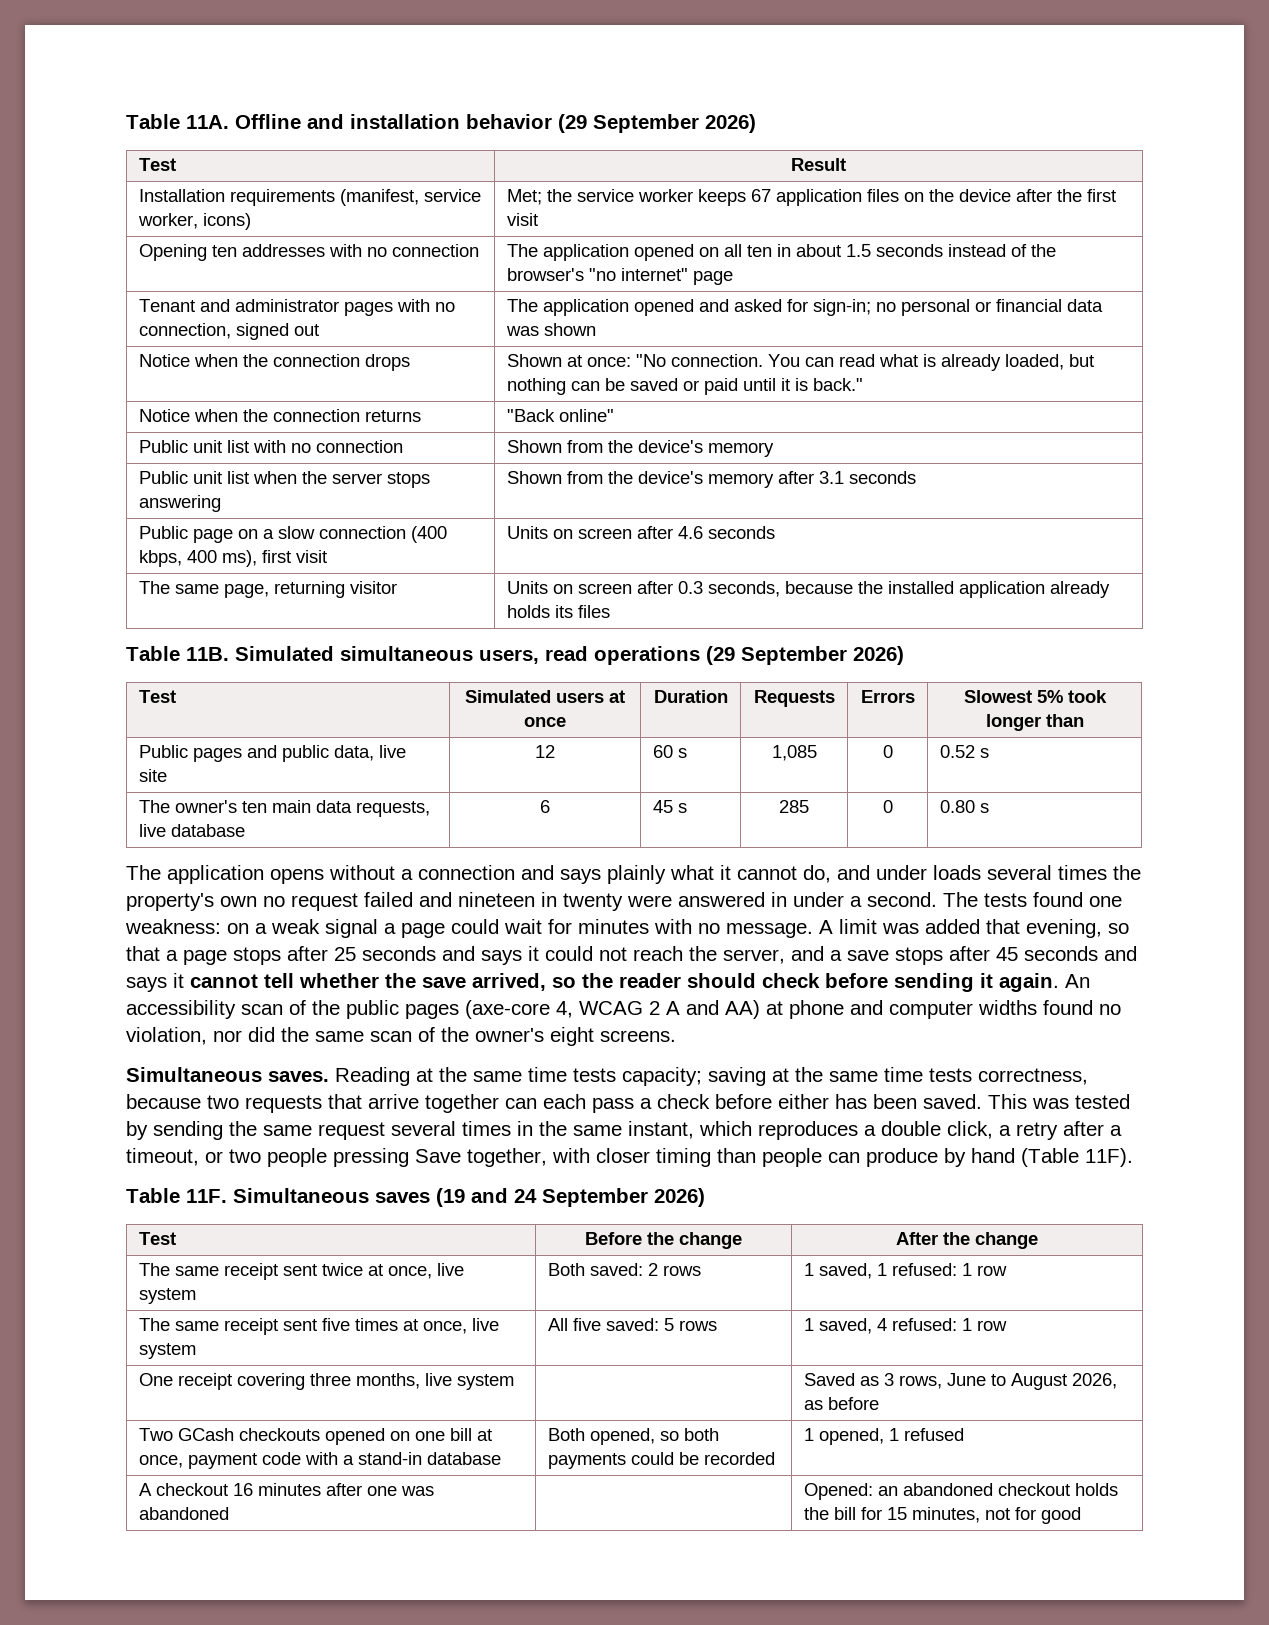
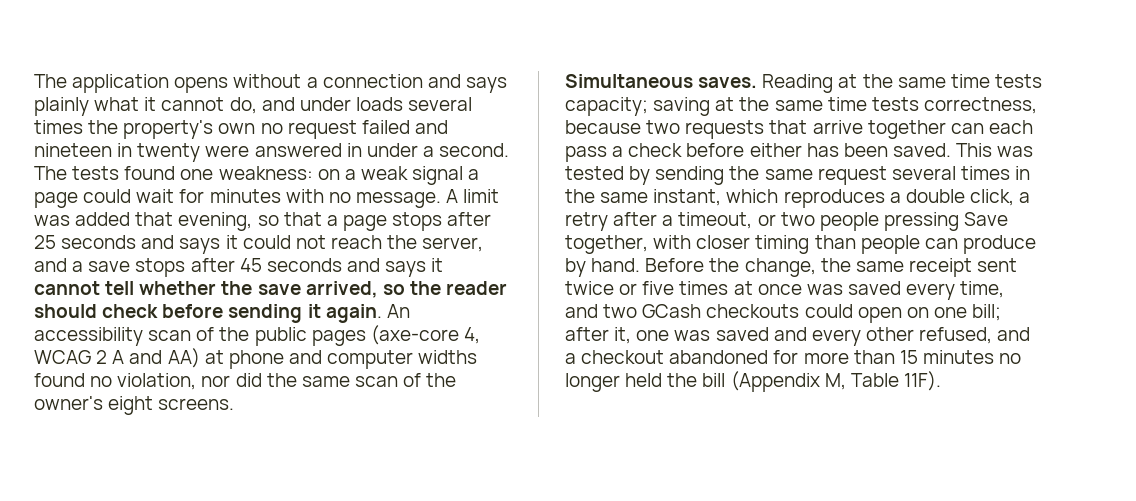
[126,114,756,133] [138,158,176,171] [791,158,846,171] [138,189,481,206] [137,213,251,230] [506,189,1116,206] [506,213,538,226] [138,244,479,261] [506,244,1056,261] [506,268,733,285] [138,299,455,316] [138,323,319,340] [506,299,1103,316] [505,323,596,336] [138,354,410,371] [506,354,1094,371] [506,378,863,395] [138,409,421,422] [506,409,614,422] [138,440,403,453] [506,440,774,457] [138,471,430,488] [138,495,221,512] [506,471,916,488] [138,526,447,543] [138,550,327,567] [506,526,775,539] [138,581,397,598] [506,581,1110,598] [506,605,610,618] [126,646,904,665] [138,690,176,703] [465,690,625,703] [524,717,566,727] [653,690,728,703] [753,690,835,707] [860,690,915,703] [963,690,1107,703] [985,714,1084,731] [138,745,406,762] [138,769,167,782] [535,745,555,758] [652,745,687,758] [771,745,817,761] [882,745,893,758] [939,745,989,758] [138,800,430,817] [138,824,245,837] [540,800,550,813] [652,800,687,813] [779,800,809,813] [882,800,893,813] [939,800,989,813] Table 11A. Offline and installation behavior (29 September 2026) // Test | Result // Installation requirements (manifest, service worker, icons) | Met; the service worker keeps 67 application files on the device after the first visit // Opening ten addresses with no connection | The application opened on all ten in about 1.5 seconds instead of the browser's "no internet" page // Tenant and administrator pages with no connection, signed out | The application opened and asked for sign-in; no personal or financial data was shown // Notice when the connection drops | Shown at once: "No connection. You can read what is already loaded, but nothing can be saved or paid until it is back." // Notice when the connection returns | "Back online" // Public unit list with no connection | Shown from the device's memory // Public unit list when the server stops answering | Shown from the device's memory after 3.1 seconds // Public page on a slow connection (400 kbps, 400 ms), first visit | Units on screen after 4.6 seconds // The same page, returning visitor | Units on screen after 0.3 seconds, because the installed application already holds its files // Table 11B. Simulated simultaneous users, read operations (29 September 2026) // Test | Simulated users at once | Duration | Requests | Errors | Slowest 5% took longer than // Public pages and public data, live site | 12 | 60 s | 1,085 | 0 | 0.52 s // The owner's ten main data requests, live database | 6 | 45 s | 285 | 0 | 0.80 s // -> (34, 81) none
[971,1148,1133,1167] [126,1188,705,1207] [138,1232,176,1245] [585,1232,742,1249] [896,1232,1038,1249] [138,1263,464,1280] [138,1288,196,1304] [547,1263,701,1276] [803,1263,1007,1279] [138,1318,499,1335] [138,1343,196,1359] [547,1318,717,1331] [803,1318,1007,1334] [138,1373,514,1390] [803,1373,1117,1390] [803,1397,879,1410] [138,1428,492,1445] [138,1452,501,1469] [547,1428,719,1445] [547,1452,775,1469] [803,1428,964,1445] [138,1483,434,1496] [138,1507,229,1520] [803,1483,1118,1500] [803,1507,1081,1524] hand (Table 11F). // Table 11F. Simultaneous saves (19 and 24 September 2026) // Test | Before the change | After the change // The same receipt sent twice at once, live system | Both saved: 2 rows | 1 saved, 1 refused: 1 row // The same receipt sent five times at once, live system | All five saved: 5 rows | 1 saved, 4 refused: 1 row // One receipt covering three months, live system | | Saved as 3 rows, June to August 2026, as before // Two GCash checkouts opened on one bill at once, payment code with a stand-in database | Both opened, so both payments could be recorded | 1 opened, 1 refused // A checkout 16 minutes after one was abandoned | | Opened: an abandoned checkout holds the bill for 15 minutes, not for good -> [591,258,1018,277] [565,281,1005,300] [565,304,1002,323] [565,327,1031,346] [565,350,1022,364] [565,371,941,392] hand. Before the change, the same receipt sent twice or five times at once was saved every time, and two GCash checkouts could open on one bill; after it, one was saved and every other refused, and a checkout abandoned for more than 15 minutes no longer held the bill (Appendix M, Table 11F).

